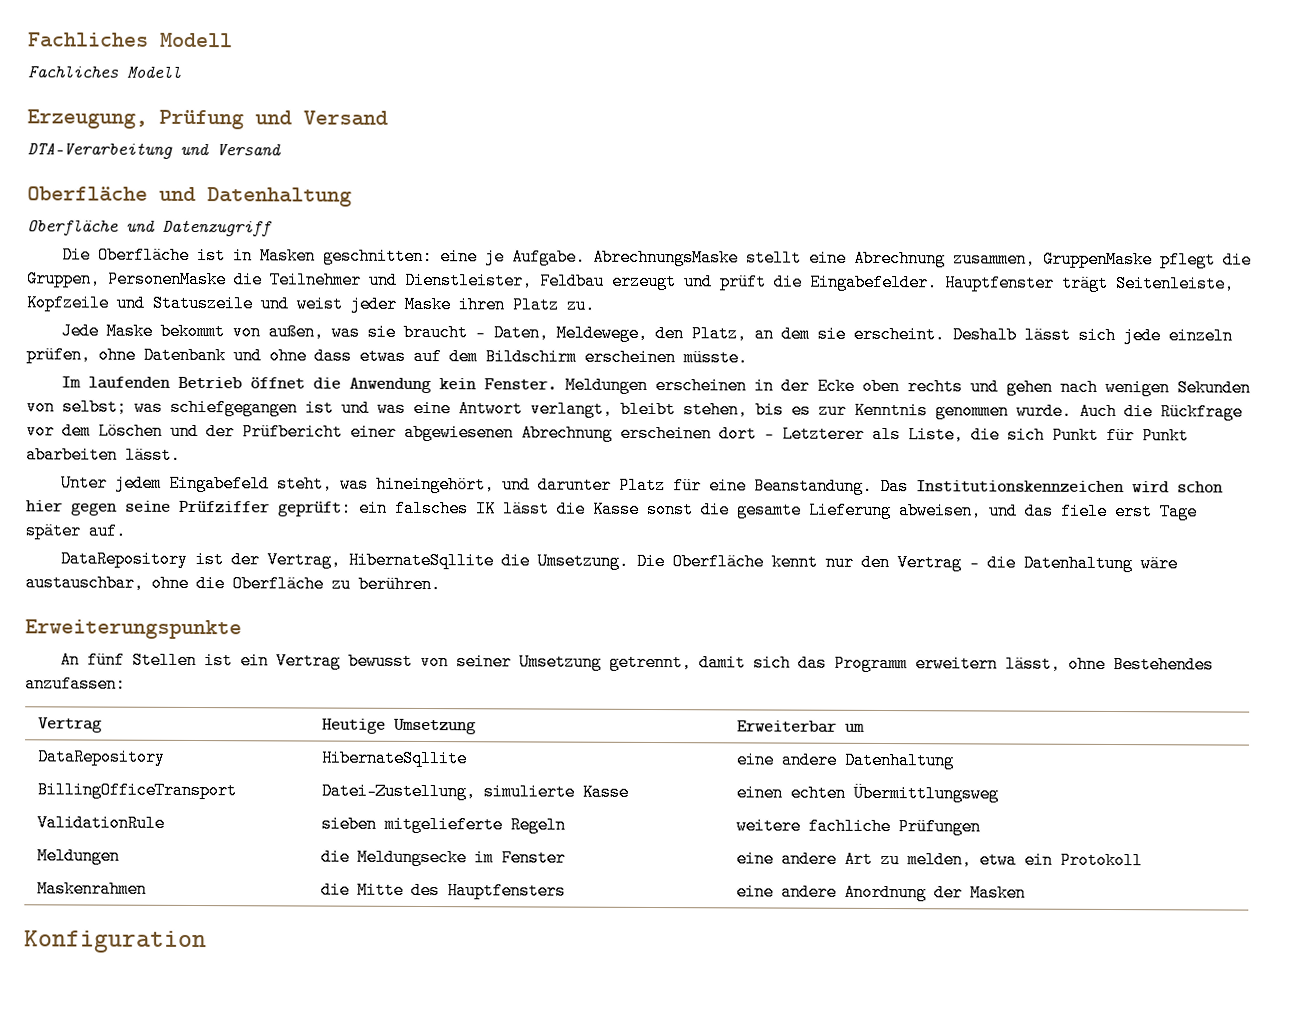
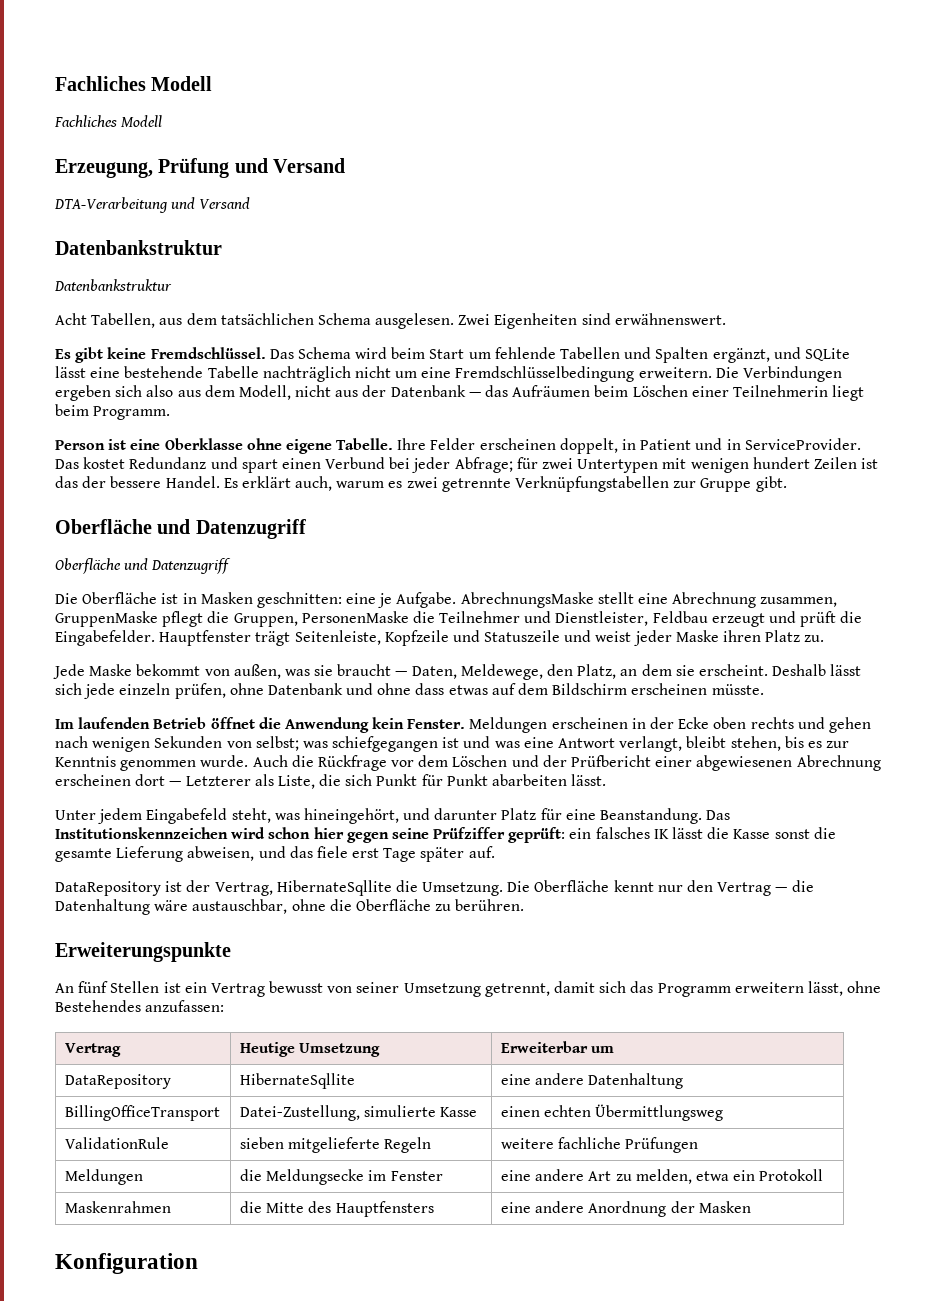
[27,186,352,207] // Oberfläche und Datenhaltung -> [55,240,222,255] [54,279,172,291] [55,313,726,329] [55,347,850,363] [55,366,843,382] [55,385,865,401] [55,404,171,420] [55,438,861,454] [55,457,879,473] [55,476,787,492] [55,519,306,539] // Datenbankstruktur // Datenbankstruktur // Acht Tabellen, aus dem tatsächlichen Schema ausgelesen. Zwei Eigenheiten sind erwähnenswert. // Es gibt keine Fremdschlüssel. Das Schema wird beim Start um fehlende Tabellen und Spalten ergänzt, und SQLite lässt eine bestehende Tabelle nachträglich nicht um eine Fremdschlüsselbedingung erweitern. Die Verbindungen ergeben sich also aus dem Modell, nicht aus der Datenbank — das Aufräumen beim Löschen einer Teilnehmerin liegt beim Programm. // Person ist eine Oberklasse ohne eigene Tabelle. Ihre Felder erscheinen doppelt, in Patient und in ServiceProvider. Das kostet Redundanz und spart einen Verbund bei jeder Abfrage; für zwei Untertypen mit wenigen hundert Zeilen ist das der bessere Handel. Es erklärt auch, warum es zwei getrennte Verknüpfungstabellen zur Gruppe gibt. // Oberfläche und Datenzugriff

